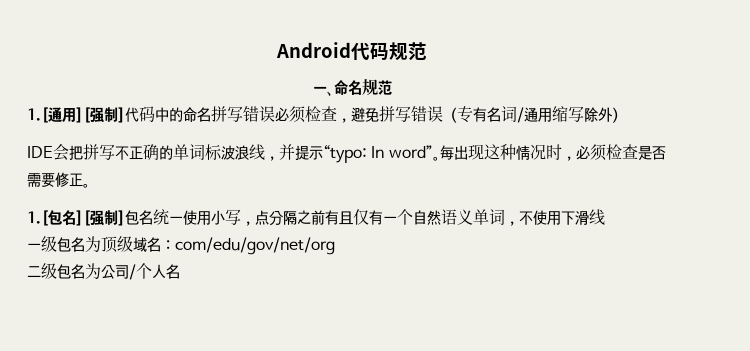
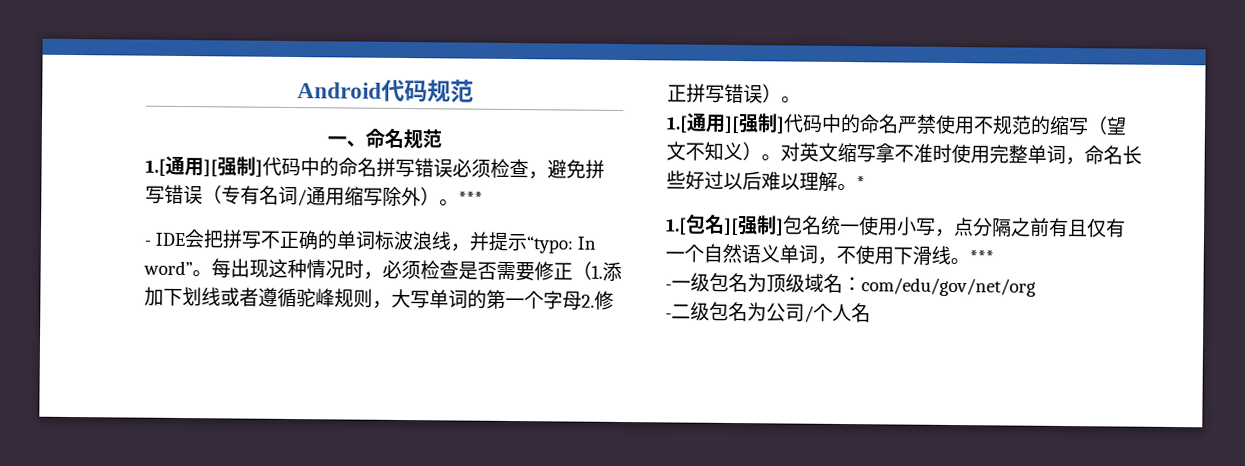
(626, 115) // -> [439,191,483,206] [144,240,151,246] 。*** // -
[83,183,90,188] 。 -> [572,261,622,281] [144,286,614,311] [667,83,801,104] [666,112,1127,136] [666,141,1142,166] [666,170,865,192] （1.添加下划线或者遵循驼峰规则，大写单词的第一个字母2.修正拼写错误）。 // 1.[通用][强制]代码中的命名严禁使用不规范的缩写（望文不知义）。对英文缩写拿不准时使用完整单词，命名长些好过以后难以理解。*
(605, 217) // -> [950,250,994,265] [665,284,672,290] 。*** // -
(335, 246) none -> [665,313,672,319] -

